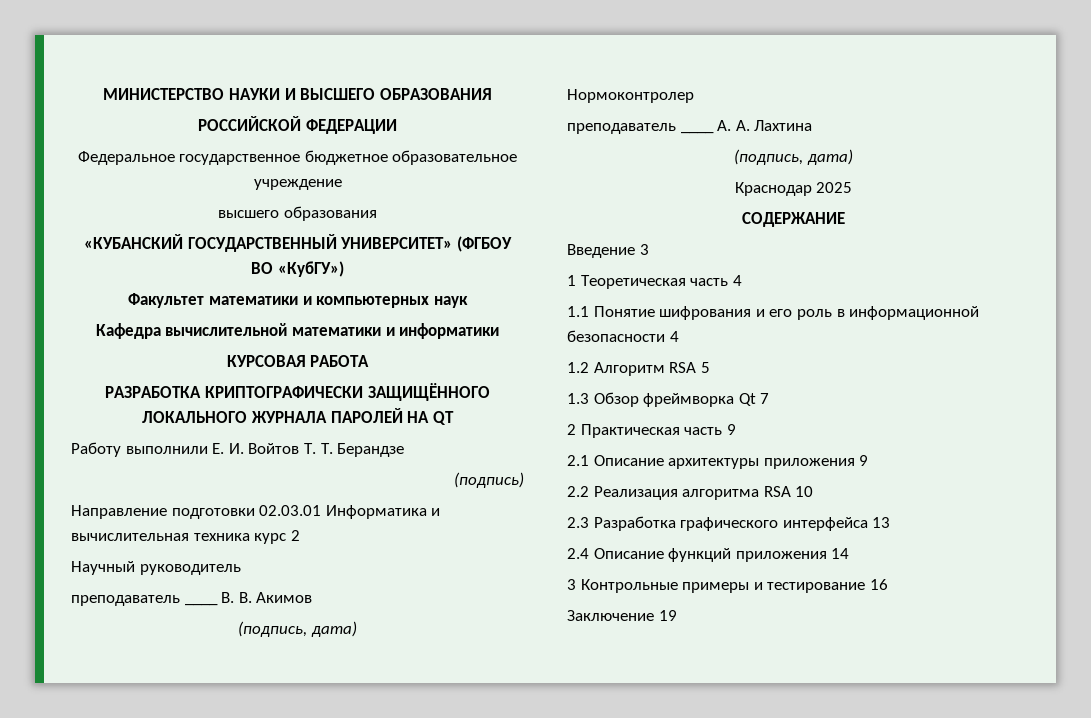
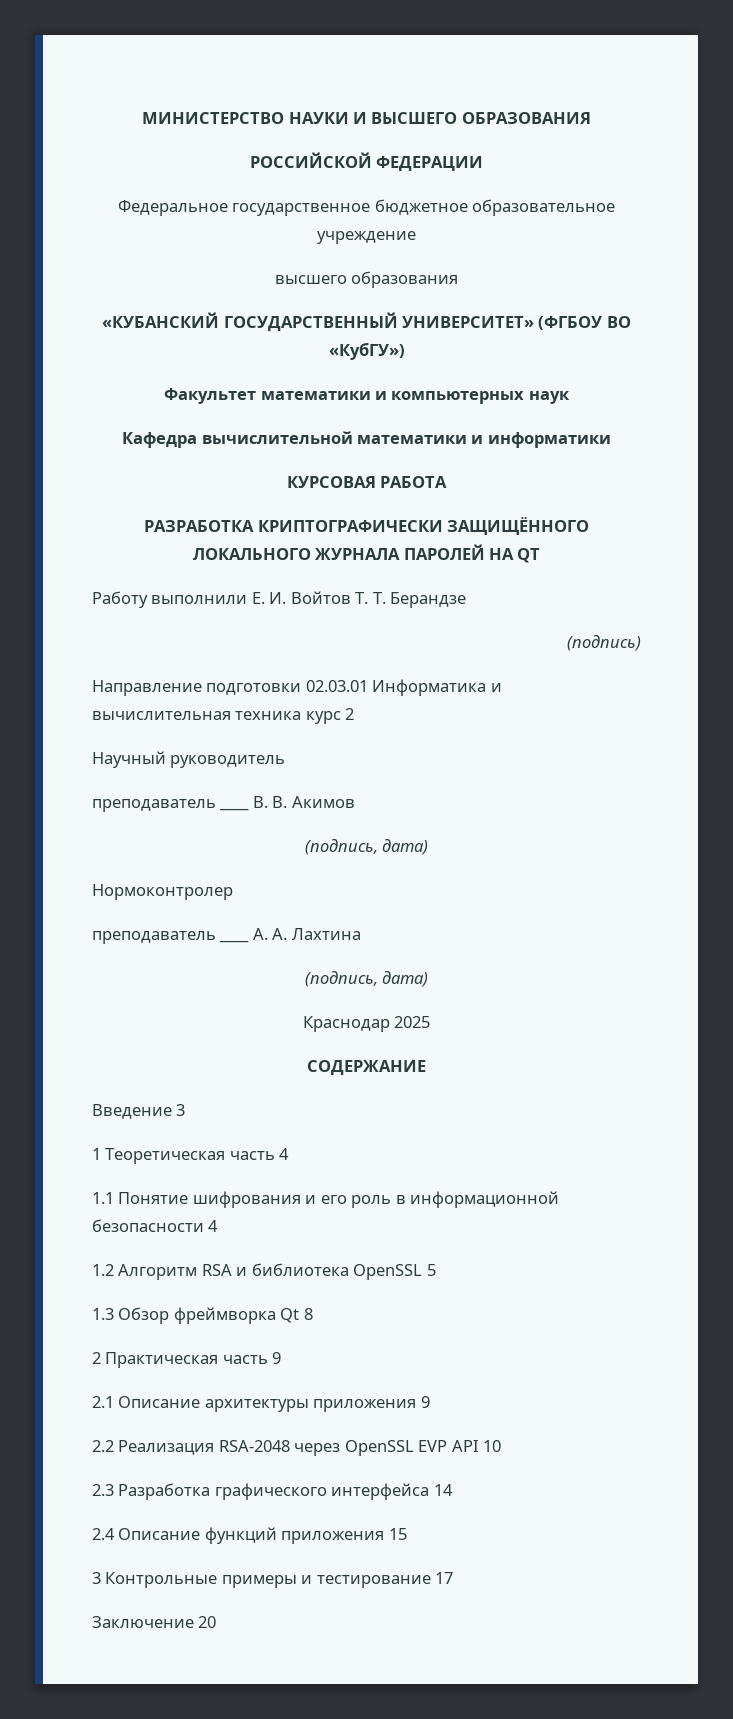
(697, 367) none -> [236,1263,423,1280] и библиотека OpenSSL
[760,393,770,404] 7 -> [303,1308,313,1320] 8
[682,486,791,500] алгоритма RSA -> [218,1440,479,1456] RSA-2048 через OpenSSL EVP API
[872,517,891,528] 13 -> [433,1484,453,1496] 14
[831,548,850,559] 14 -> [388,1528,407,1540] 15
[869,579,888,590] 16 -> [435,1572,454,1584] 17
[658,610,677,621] 19 -> [198,1616,217,1628] 20

